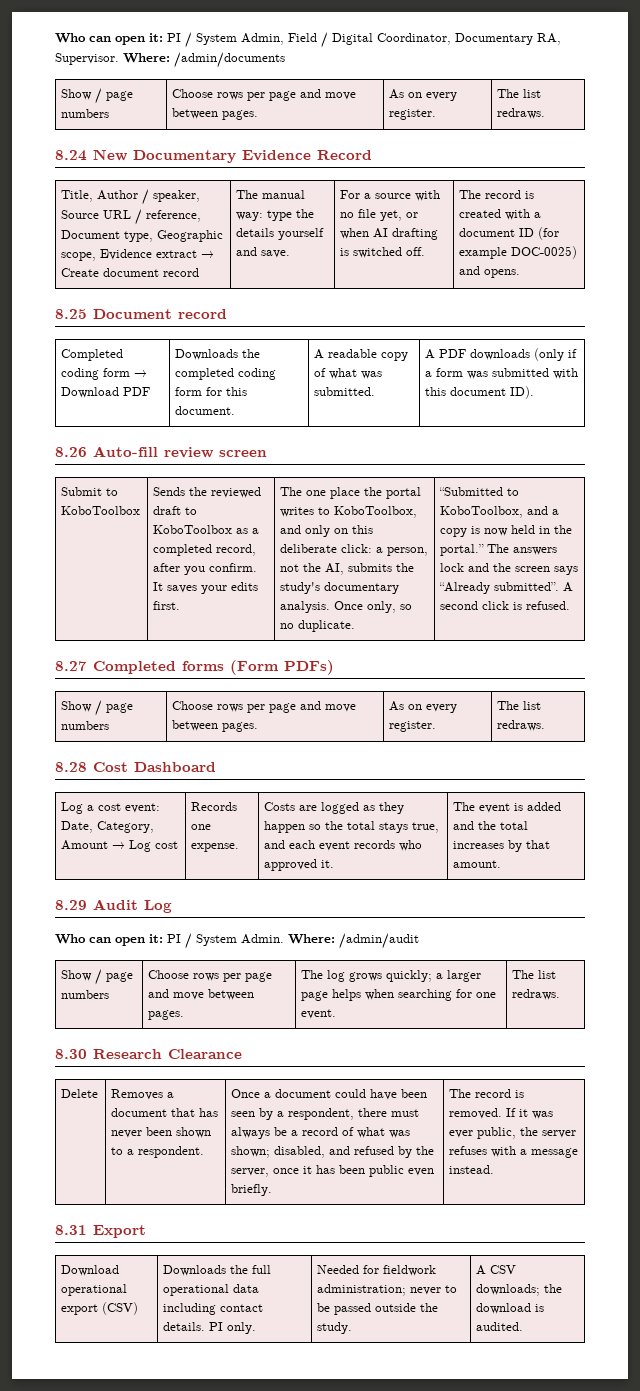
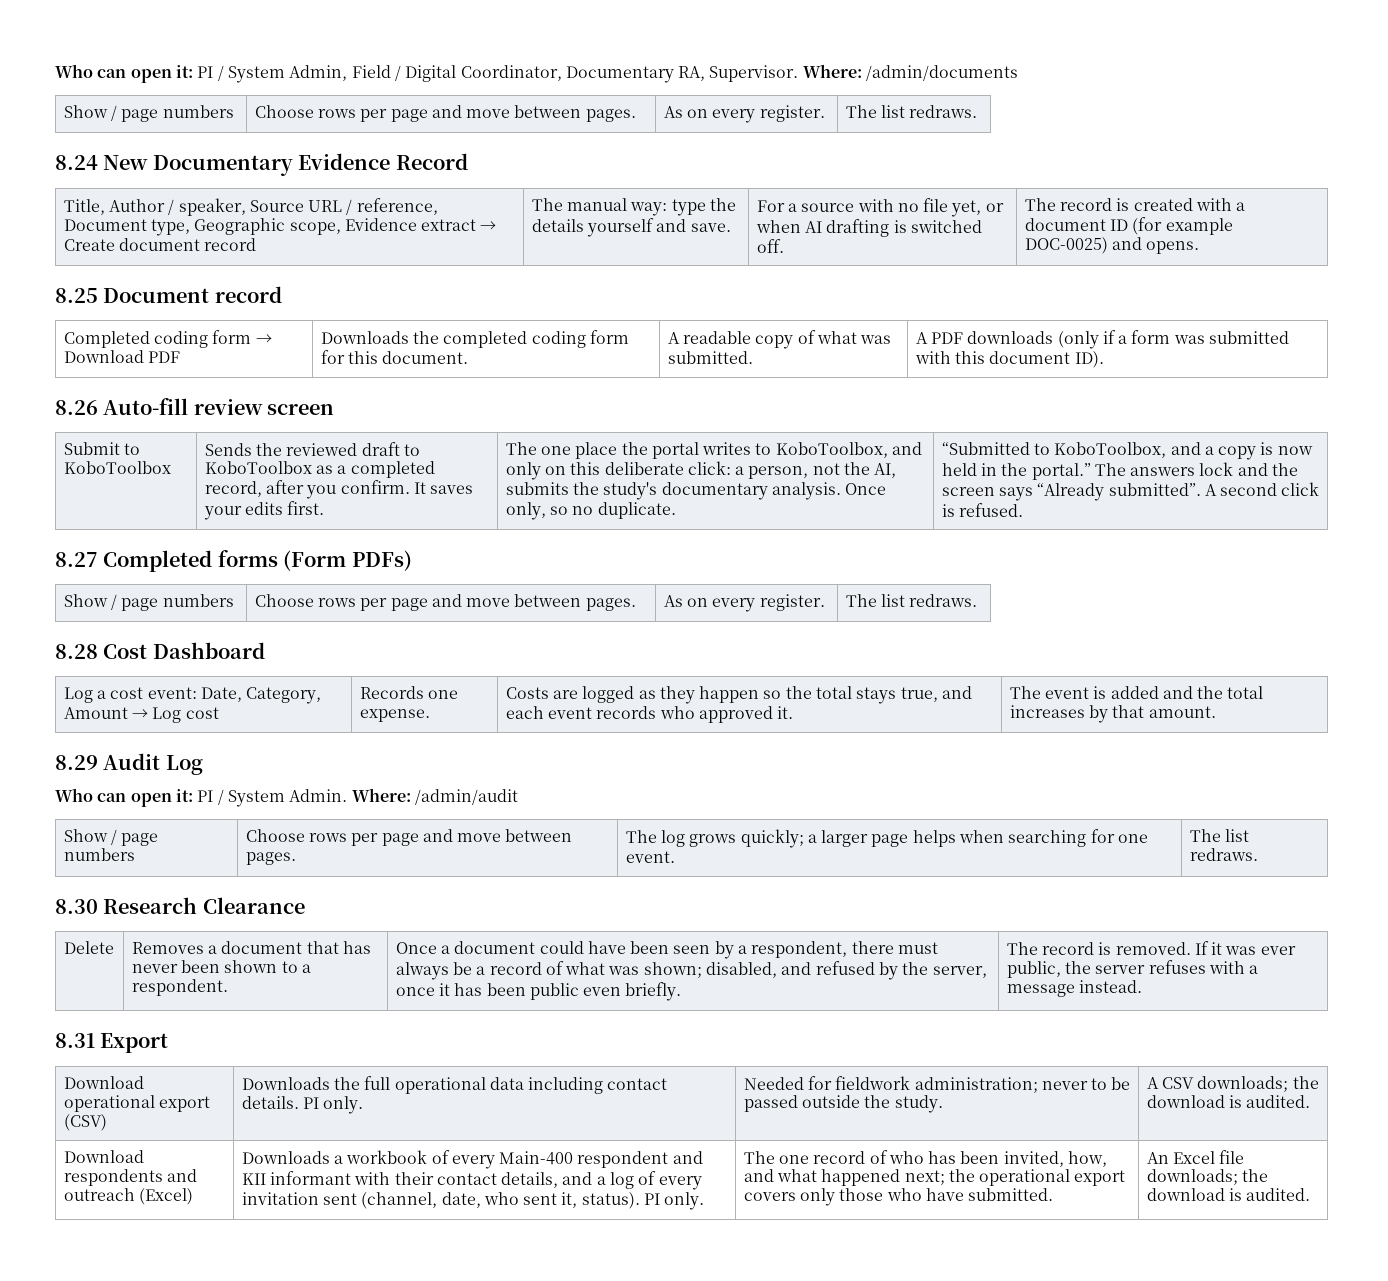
(524, 1326) none -> [63,1150,144,1163] [63,1169,197,1186] [63,1188,193,1205] [241,1150,703,1169] [241,1171,702,1190] [241,1192,705,1210] [743,1150,1108,1167] [743,1169,1126,1186] [743,1188,1054,1206] [1146,1150,1245,1164] [1146,1169,1268,1185] [1146,1188,1311,1201] // Download respondents and outreach (Excel) | Downloads a workbook of every Main-400 respondent and KII informant with their contact details, and a log of every invitation sent (channel, date, who sent it, status). PI only. | The one record of who has been invited, how, and what happened next; the operational export covers only those who have submitted. | An Excel file downloads; the download is audited.

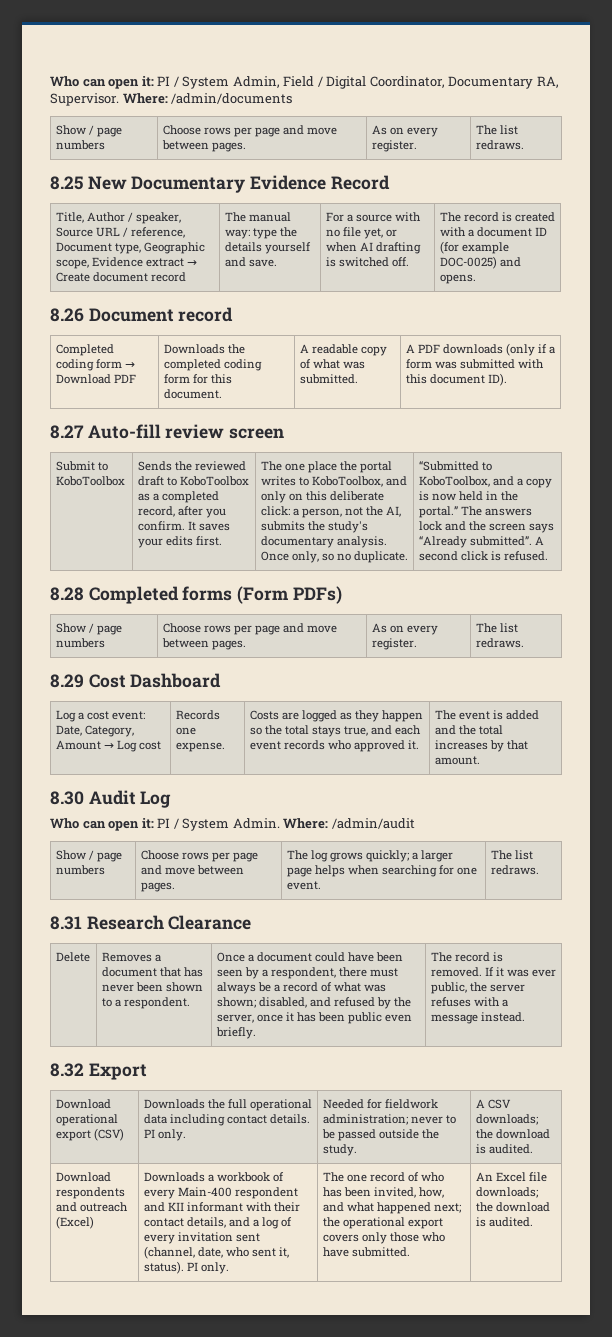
[55,155,98,170] 8.24 -> [50,176,83,190] 8.25
[55,288,98,303] 8.25 -> [50,308,84,322] 8.26
[55,400,98,415] 8.26 -> [50,425,84,439] 8.27
[55,552,98,567] 8.27 -> [50,587,84,601] 8.28
[55,644,98,659] 8.28 -> [50,674,84,688] 8.29
[55,755,98,770] 8.29 -> [50,791,84,805] 8.30
[55,899,98,914] 8.30 -> [50,916,82,930] 8.31
[55,1033,95,1048] 8.31 -> [50,1063,84,1077] 8.32

